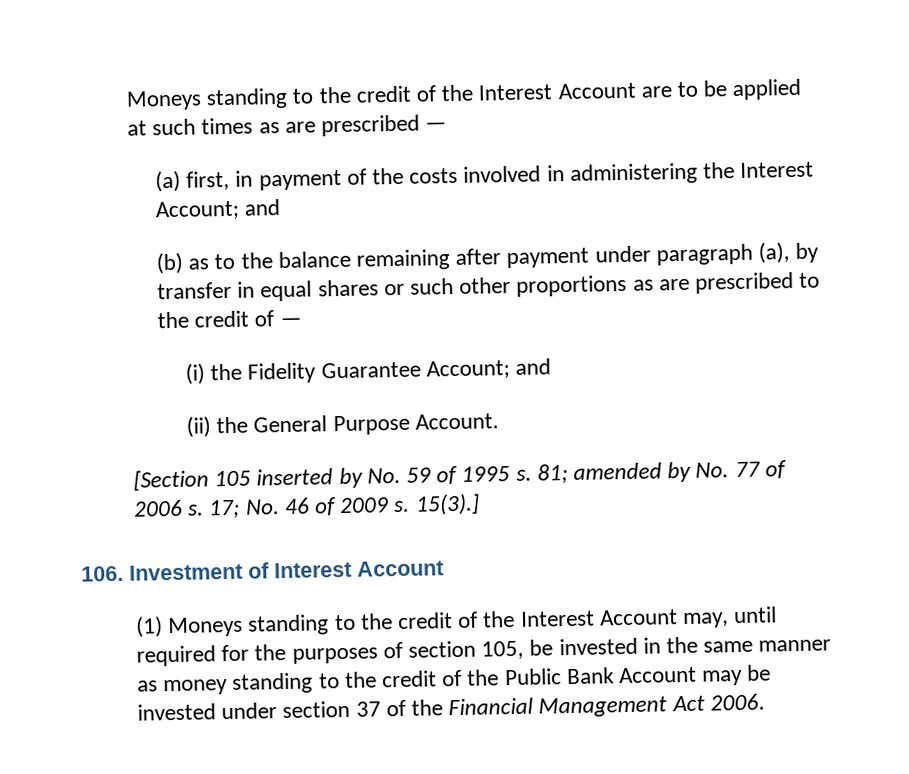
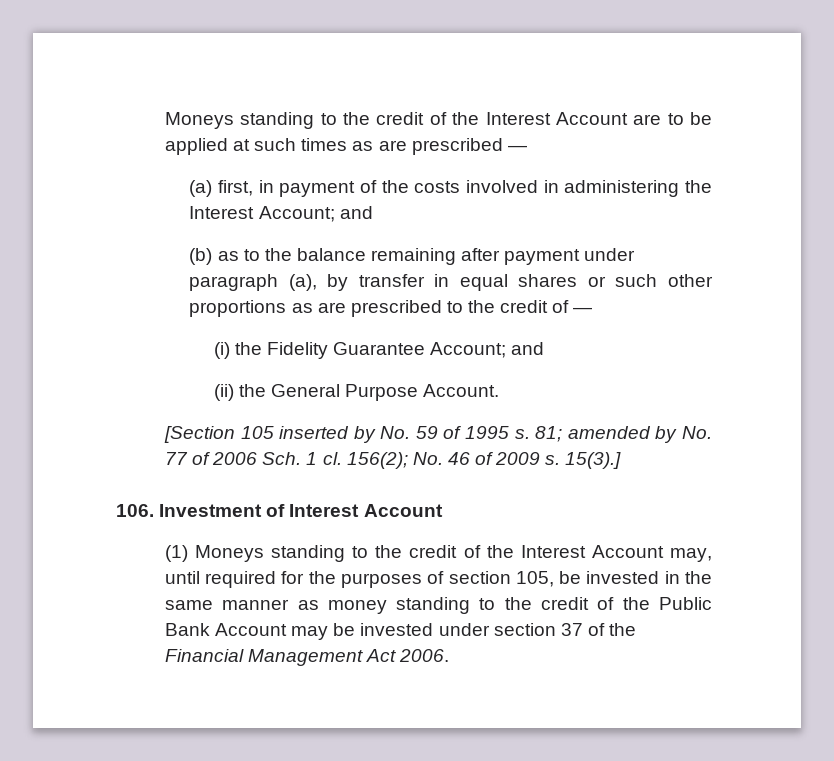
[188,499,241,519] s. 17; -> [262,452,408,469] Sch. 1 cl. 156(2);

